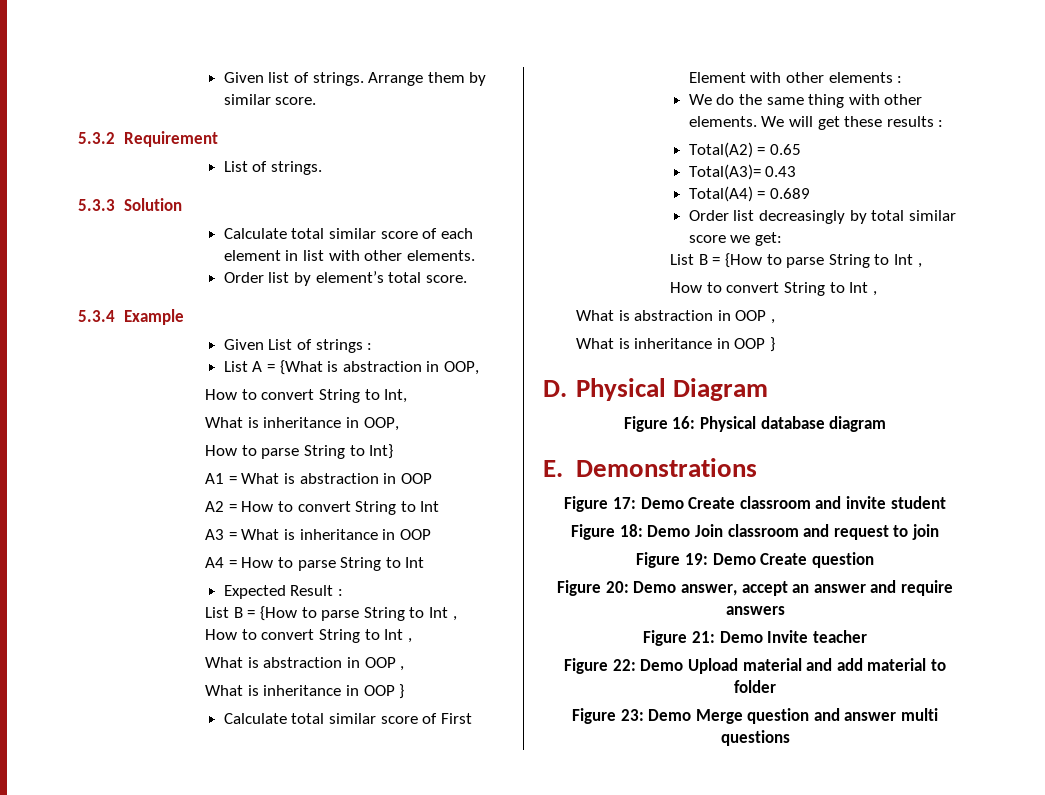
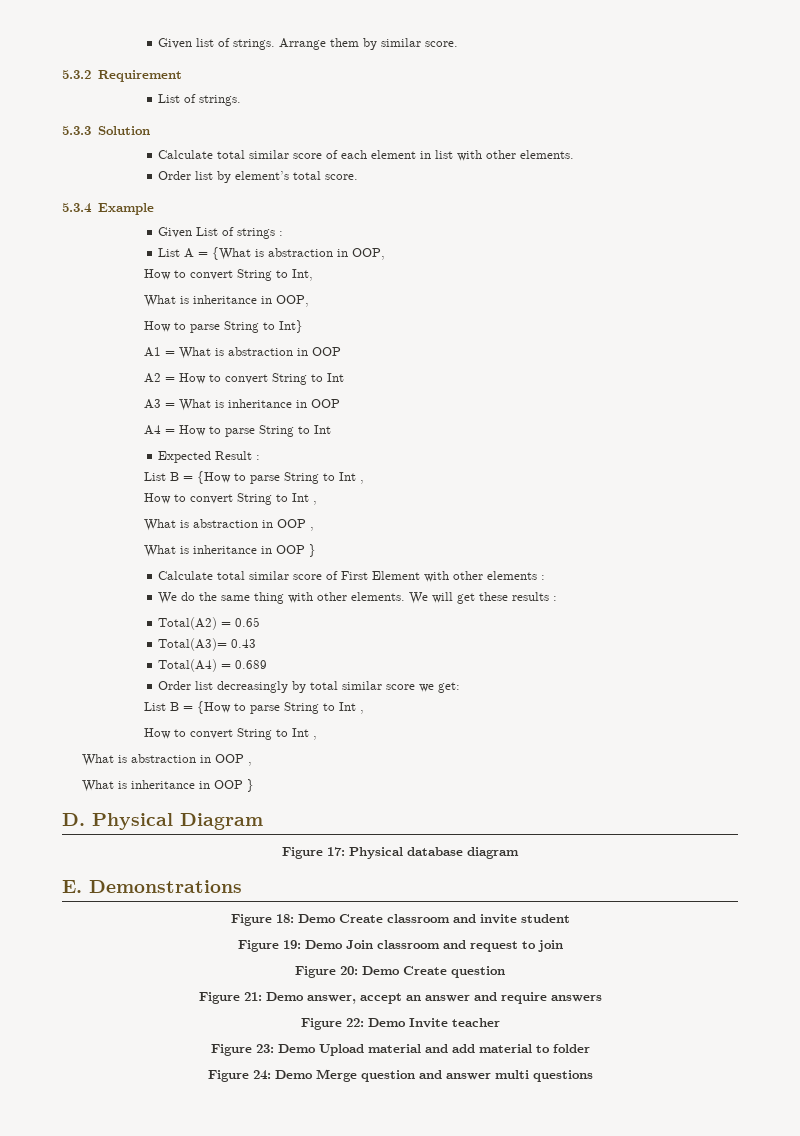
[672,416,696,429] 16: -> [327,847,345,856] 17:
[613,497,637,509] 17: -> [275,914,294,923] 18:
[619,524,643,537] 18: -> [282,940,301,949] 19:
[684,553,708,565] 19: -> [340,966,358,975] 20:
[605,581,629,593] 20: -> [243,992,262,1001] 21:
[691,631,715,643] 21: -> [345,1018,364,1027] 22:
[612,659,636,671] 22: -> [255,1044,274,1053] 23:
[620,709,644,721] 23: -> [252,1070,271,1080] 24:

